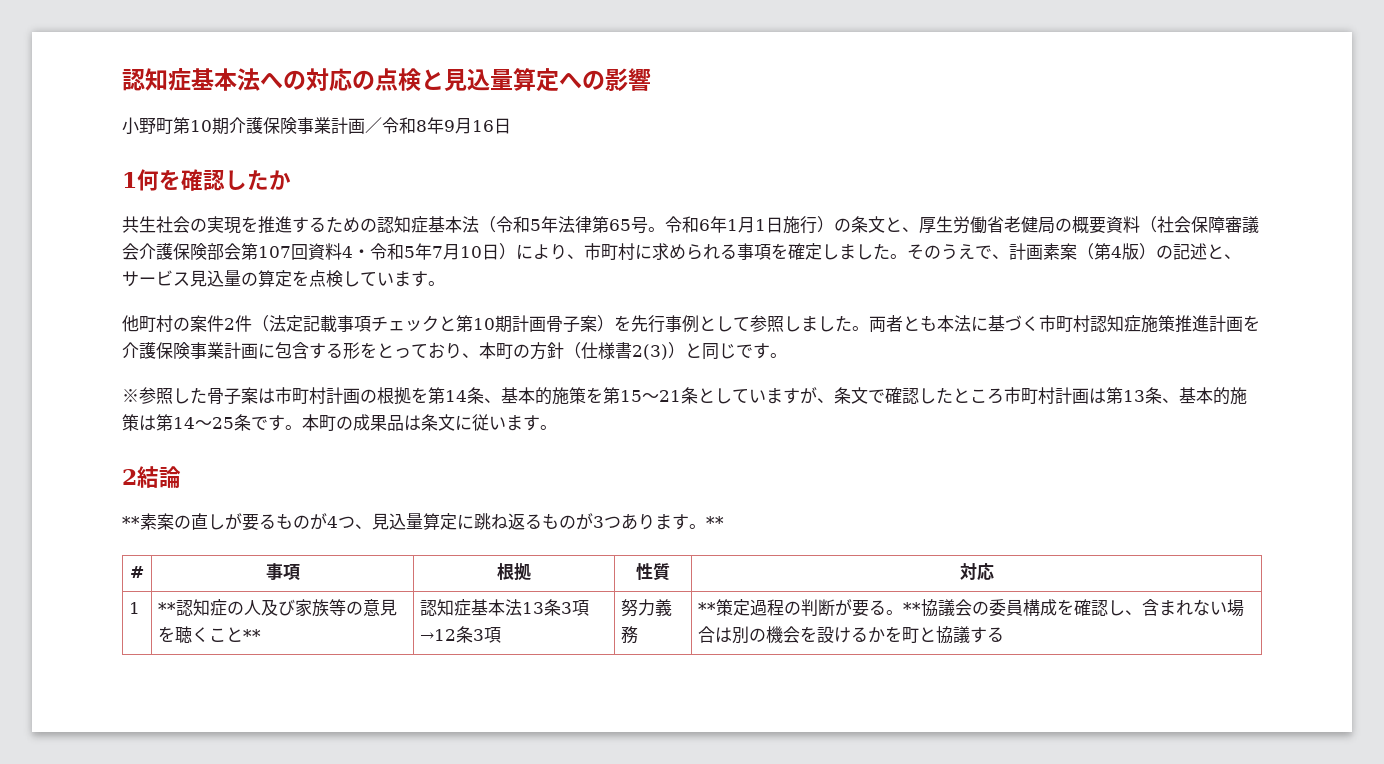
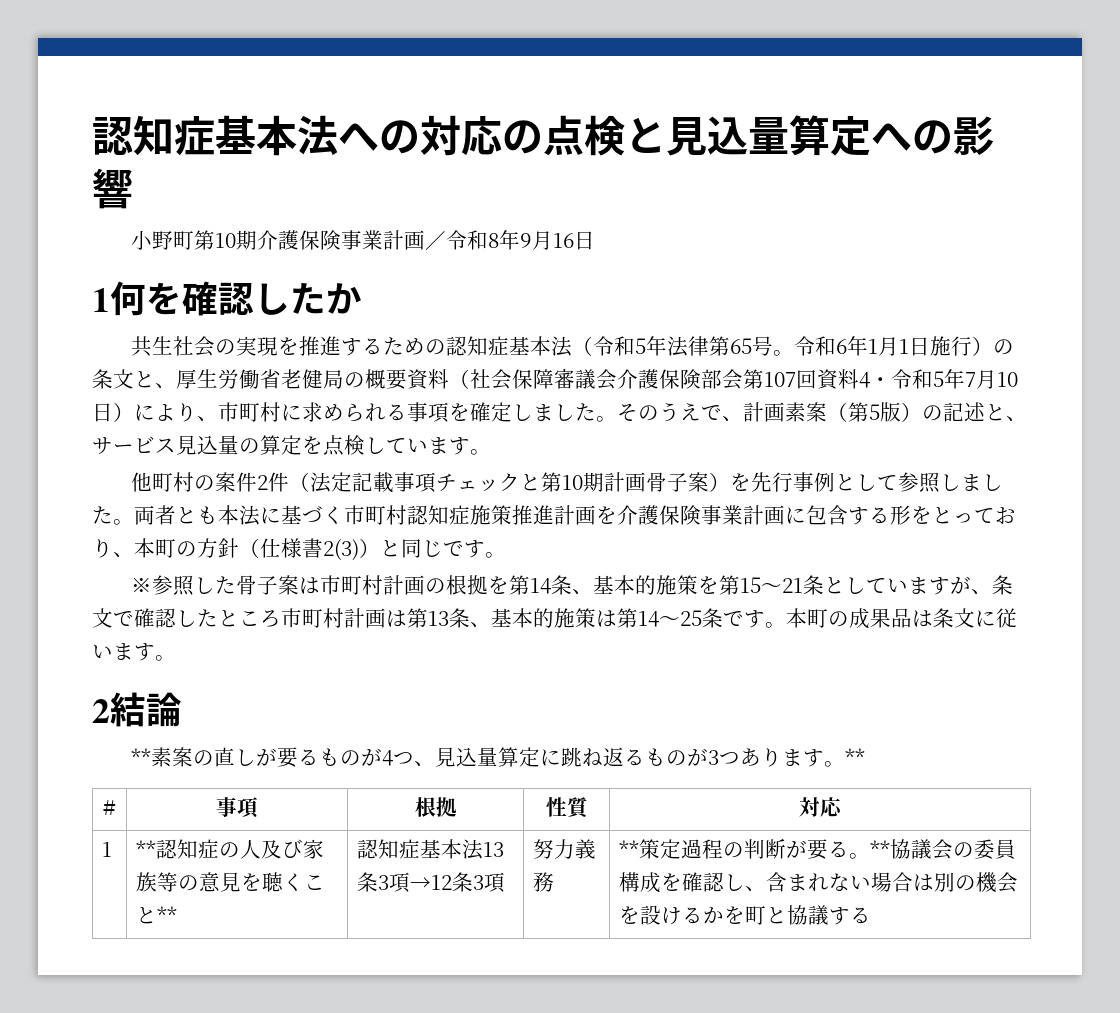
[1111,246,1122,258] 4 -> [869,404,880,420] 5

